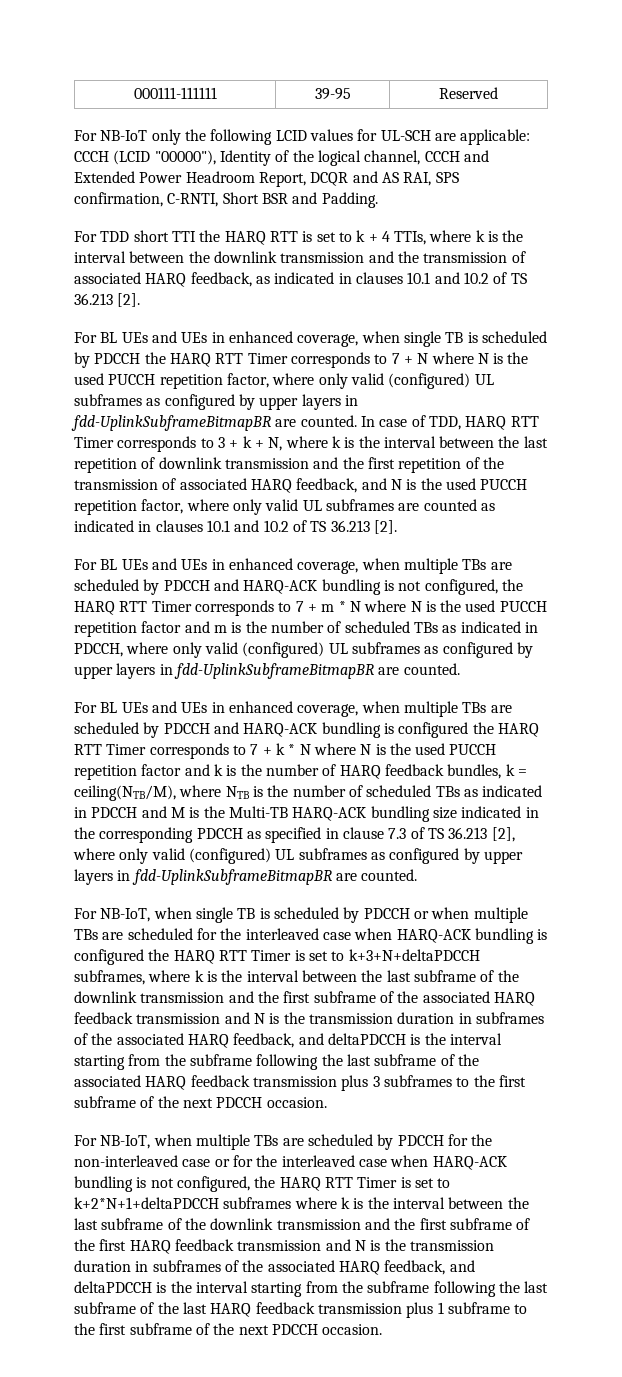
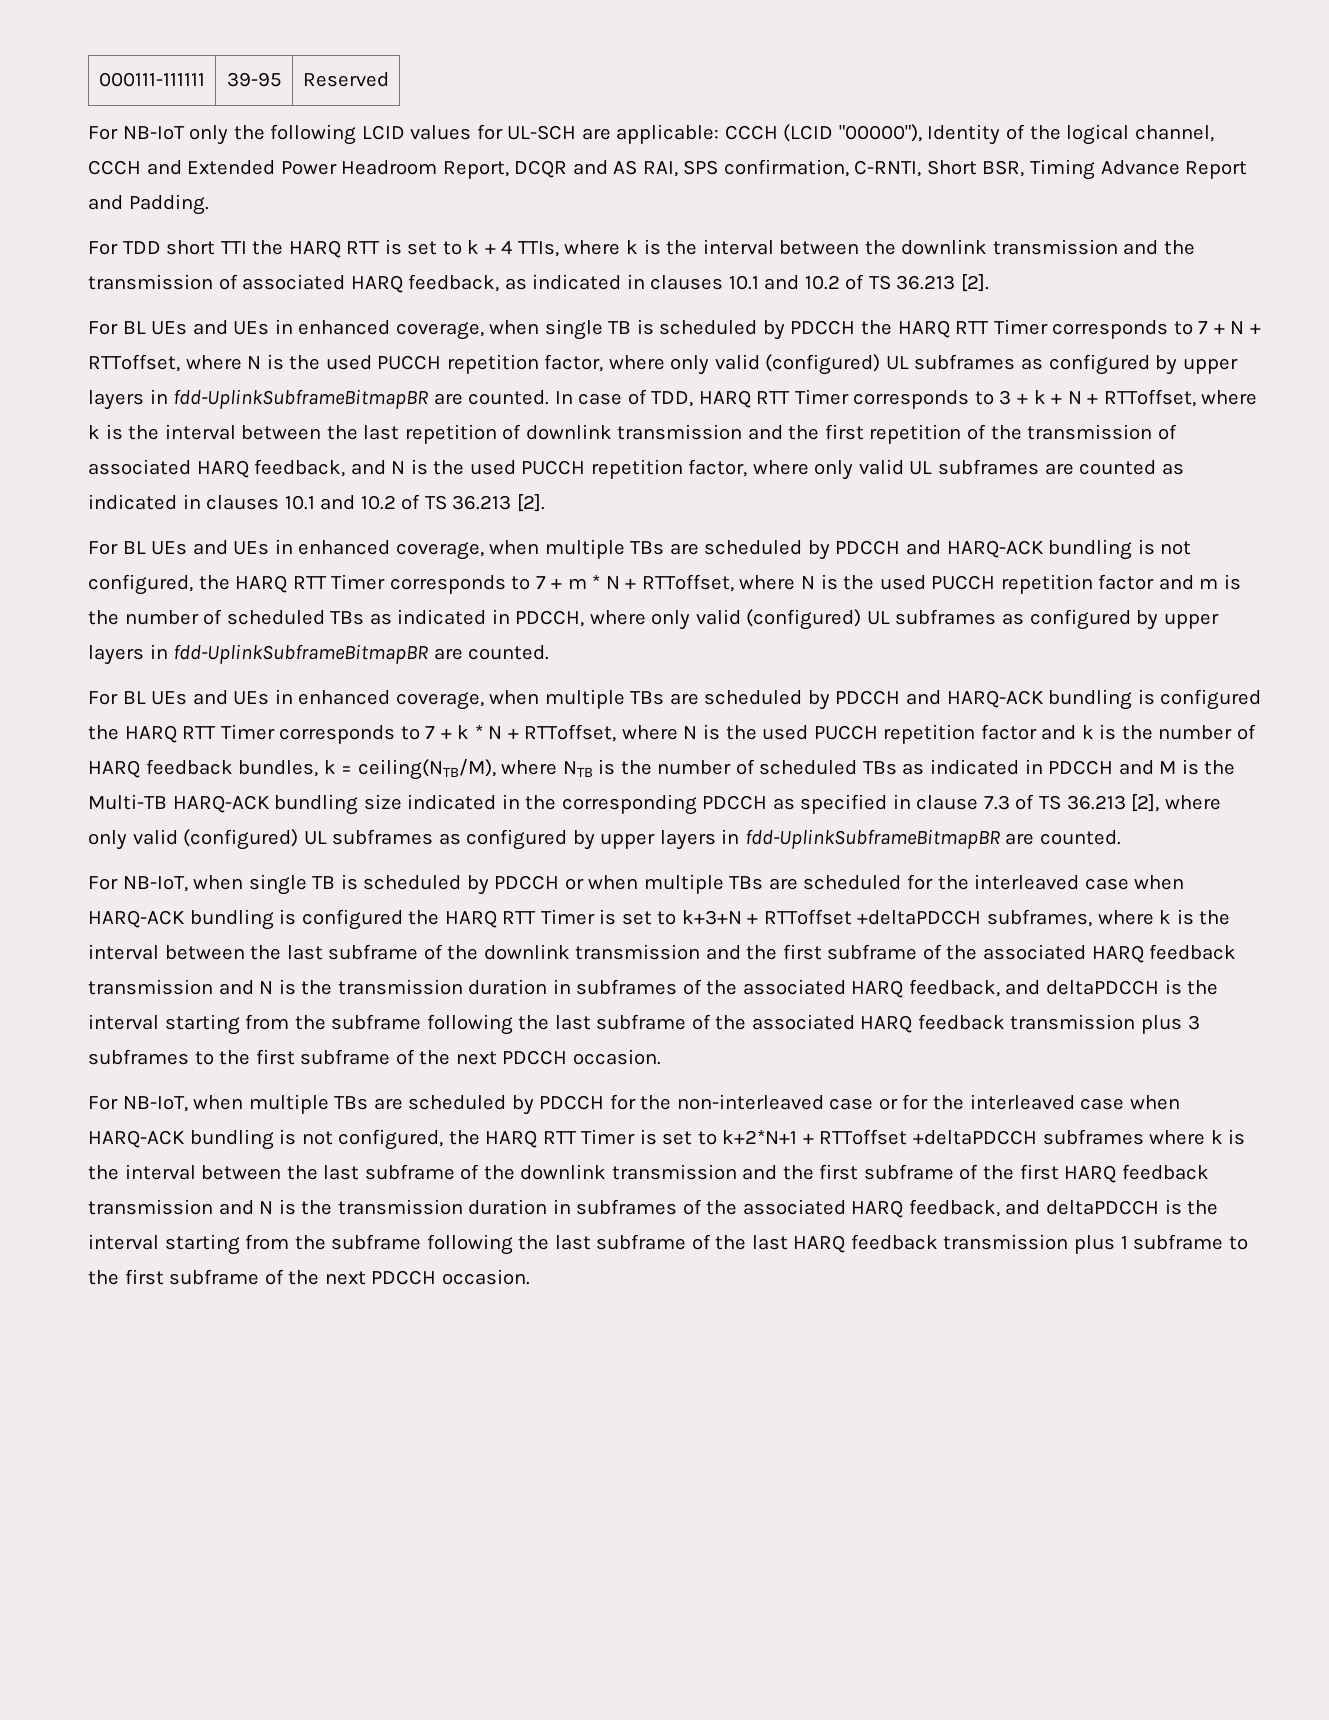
[261,193,288,204] BSR -> [982,159,1248,180] BSR, Timing Advance Report
(429, 358) none -> [1249,323,1261,334] [88,354,180,372] + RTToffset,
[268,437,283,451] N, -> [1067,389,1196,407] N + RTToffset,
(361, 606) none -> [625,574,734,592] + RTToffset,
(311, 749) none -> [507,724,617,742] + RTToffset,
[348,949,480,961] k+3+N+deltaPDCCH -> [681,909,982,925] k+3+N + RTToffset +deltaPDCCH
[74,1197,219,1209] k+2*N+1+deltaPDCCH -> [722,1129,1038,1145] k+2*N+1 + RTToffset +deltaPDCCH

